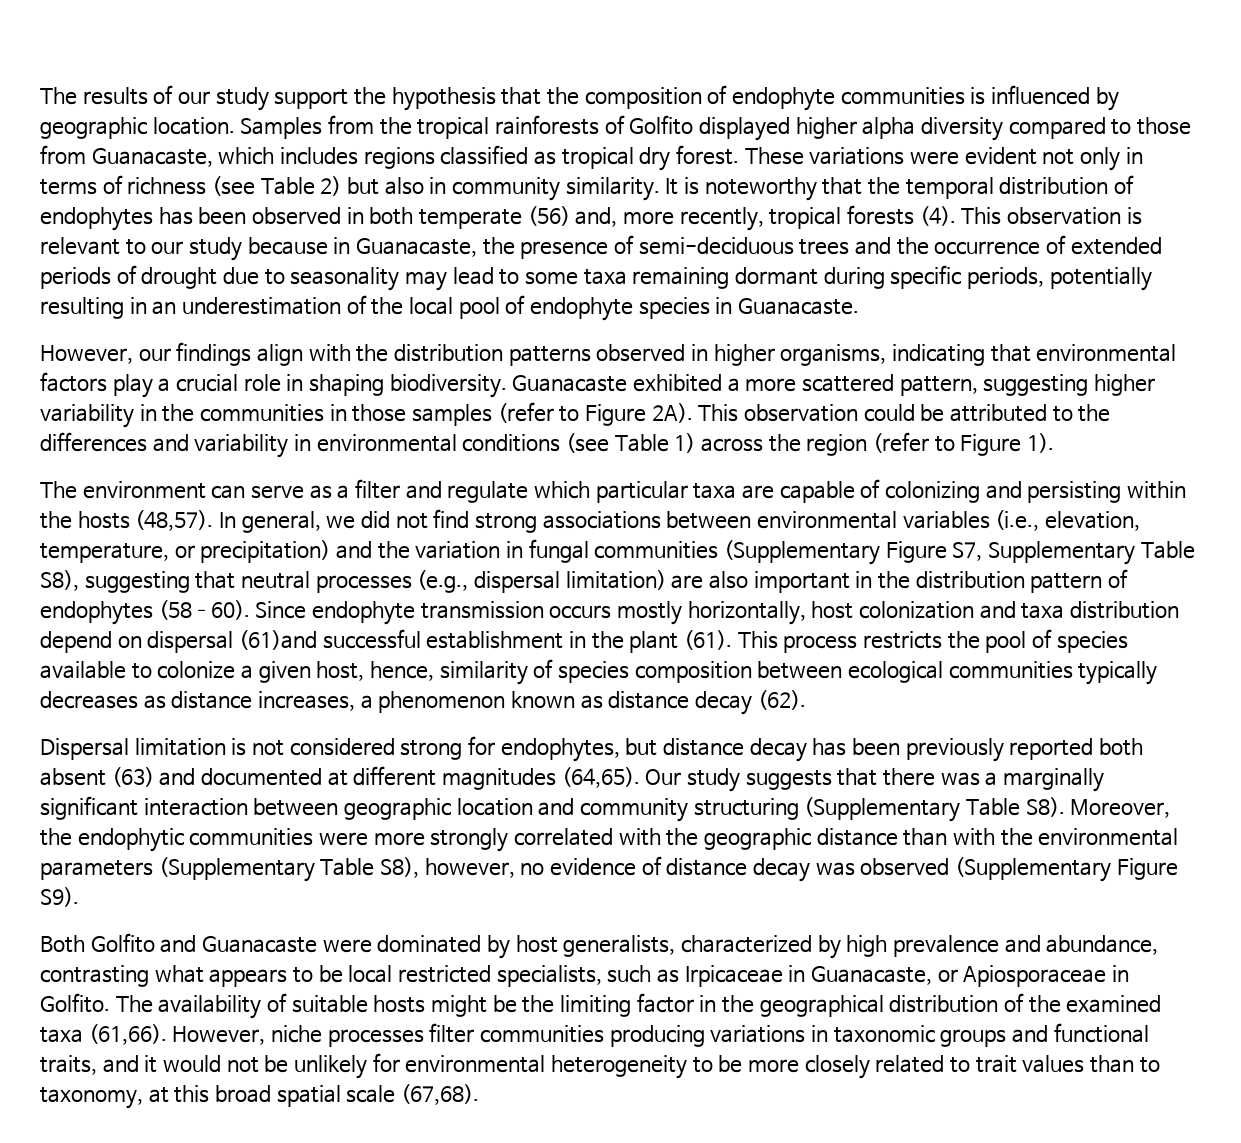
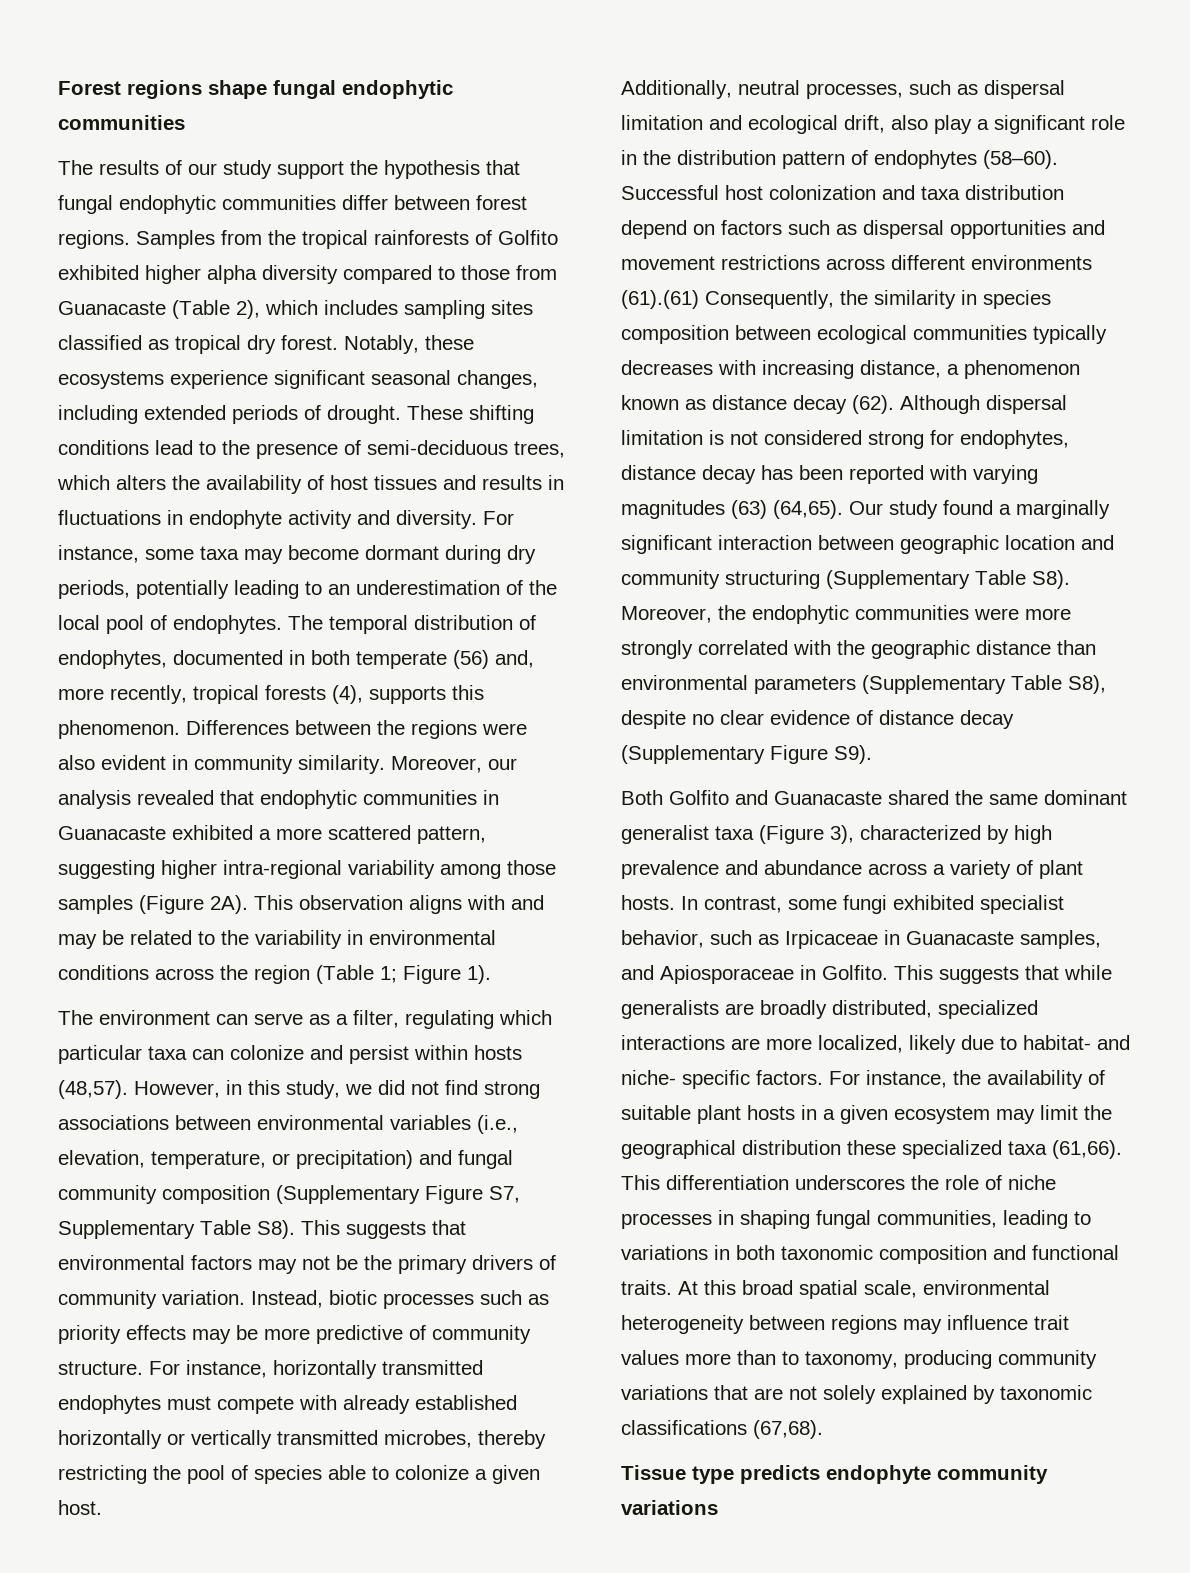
(40, 96) none -> [58,80,453,99] [58,115,185,130] Forest regions shape fungal endophytic communities //
[546,85,1119,111] [40,117,235,139] the composition of endophyte communities is influenced by geographic location. -> [58,195,527,214] [58,230,130,249] fungal endophytic communities differ between forest regions.
[698,117,790,141] displayed -> [58,265,139,280] exhibited
[91,147,435,169] Guanacaste, which includes regions -> [58,300,533,319] Guanacaste (Table 2), which includes sampling sites
[744,147,1143,171] [40,175,1135,201] [40,207,341,231] These variations were evident not only in terms of richness (see Table 2) but also in community similarity. It is noteworthy that the temporal distribution of endophytes has been observed -> [344,335,474,354] [58,370,538,389] [58,405,534,424] [58,440,565,459] [57,475,564,494] [58,510,514,529] [58,545,536,564] [58,580,557,599] [58,615,536,634] [58,650,283,669] Notably, these ecosystems experience significant seasonal changes, including extended periods of drought. These shifting conditions lead to the presence of semi-deciduous trees, which alters the availability of host tissues and results in fluctuations in endophyte activity and diversity. For instance, some taxa may become dormant during dry periods, potentially leading to an underestimation of the local pool of endophytes. The temporal distribution of endophytes, documented
[919,206,1142,226] [40,235,1162,261] [40,265,1152,291] [40,295,859,321] [40,342,1177,366] [40,372,507,398] (4). This observation is relevant to our study because in Guanacaste, the presence of semi-deciduous trees and the occurrence of extended periods of drought due to seasonality may lead to some taxa remaining dormant during specific periods, potentially resulting in an underestimation of the local pool of endophyte species in Guanacaste. // However, our findings align with the distribution patterns observed in higher organisms, indicating that environmental factors play a crucial role in shaping biodiversity. -> [332,685,484,704] [58,720,527,739] [58,755,517,774] [58,790,499,809] (4), supports this phenomenon. Differences between the regions were also evident in community similarity. Moreover, our analysis revealed that endophytic communities in
[40,402,1111,428] [40,432,189,452] variability in the communities in those samples (refer to Figure 2A). This observation could be attributed to the differences and -> [223,860,556,879] [58,895,544,914] [58,930,249,949] intra-regional variability among those samples (Figure 2A). This observation aligns with and may be related to the
[565,433,696,453] (see Table 1) -> (149, 972) none
[872,432,955,453] (refer to -> [316,965,397,984] (Table 1;
[354,479,1186,503] [40,510,321,533] filter and regulate which particular taxa are capable of colonizing and persisting within the hosts (48,57). In general, -> [353,1010,552,1029] [58,1045,522,1064] [58,1080,340,1099] filter, regulating which particular taxa can colonize and persist within hosts (48,57). However, in this study,
[377,539,719,563] the variation in fungal communities -> [458,1150,513,1169] [58,1185,270,1204] fungal community composition
[40,570,850,593] S8), suggesting that neutral processes (e.g., dispersal limitation) are also important -> [257,1220,466,1239] [58,1255,556,1274] [58,1290,549,1309] [58,1325,531,1344] [58,1360,483,1379] [58,1395,517,1414] [58,1430,546,1449] [58,1465,540,1484] [58,1500,102,1515] [621,80,1065,99] [621,115,1125,134] S8). This suggests that environmental factors may not be the primary drivers of community variation. Instead, biotic processes such as priority effects may be more predictive of community structure. For instance, horizontally transmitted endophytes must compete with already established horizontally or vertically transmitted microbes, thereby restricting the pool of species able to colonize a given host. // Additionally, neutral processes, such as dispersal limitation and ecological drift, also play a significant role
[255,601,806,625] Since endophyte transmission occurs mostly horizontally, -> [621,185,719,200] Successful
[147,629,1128,653] [40,659,554,685] dispersal (61)and successful establishment in the plant (61). This process restricts the pool of species available to colonize a given host, hence, similarity of -> [721,220,1105,239] [621,255,1092,270] [621,290,977,309] factors such as dispersal opportunities and movement restrictions across different environments (61).(61) Consequently, the similarity in
[143,691,355,711] as distance increases, -> [718,360,941,379] with increasing distance,
[40,738,129,760] // Dispersal -> [900,395,1067,414] Although dispersal
[625,738,658,756] but -> (1069, 439) none
[905,738,1143,762] [40,766,980,792] previously reported both absent (63) and documented at different magnitudes (64,65). Our study suggests that there was -> [849,465,1038,484] [621,500,993,519] reported with varying magnitudes (63) (64,65). Our study found
[952,828,1033,846] with the -> (1096, 647) none
[424,858,545,878] however, no -> [621,710,764,729] despite no clear
[815,858,950,876] was observed -> (1014, 719) none
[322,935,676,959] were dominated by host generalists, -> [888,790,1127,805] [621,825,854,844] shared the same dominant generalist taxa (Figure 3),
[1046,935,1159,955] [40,965,1129,987] [40,993,1162,1019] [40,1023,1149,1047] [40,1053,970,1079] abundance, contrasting what appears to be local restricted specialists, such as Irpicaceae in Guanacaste, or Apiosporaceae in Golfito. The availability of suitable hosts might be the limiting factor in the geographical distribution of the examined taxa (61,66). However, niche processes filter communities producing variations in taxonomic groups and functional traits, and it would not be unlikely for environmental heterogeneity to be more closely related to -> [764,860,1083,879] [621,895,1064,914] [621,930,1101,949] [621,965,1112,984] [621,1000,1038,1019] [621,1035,1130,1054] [621,1070,1105,1089] [621,1105,1112,1124] [621,1140,1122,1159] [621,1175,1056,1190] [621,1210,1091,1229] [621,1245,1119,1264] [621,1280,1050,1299] [621,1315,1028,1334] abundance across a variety of plant hosts. In contrast, some fungi exhibited specialist behavior, such as Irpicaceae in Guanacaste samples, and Apiosporaceae in Golfito. This suggests that while generalists are broadly distributed, specialized interactions are more localized, likely due to habitat- and niche- specific factors. For instance, the availability of suitable plant hosts in a given ecosystem may limit the geographical distribution these specialized taxa (61,66). This differentiation underscores the role of niche processes in shaping fungal communities, leading to variations in both taxonomic composition and functional traits. At this broad spatial scale, environmental heterogeneity between regions may influence
(1085, 1064) none -> [685,1353,731,1365] more
[148,1084,479,1107] at this broad spatial scale (67,68). -> [904,1350,1097,1369] [621,1385,1092,1404] [621,1420,823,1439] [621,1465,1048,1484] [621,1500,718,1515] producing community variations that are not solely explained by taxonomic classifications (67,68). // Tissue type predicts endophyte community variations

